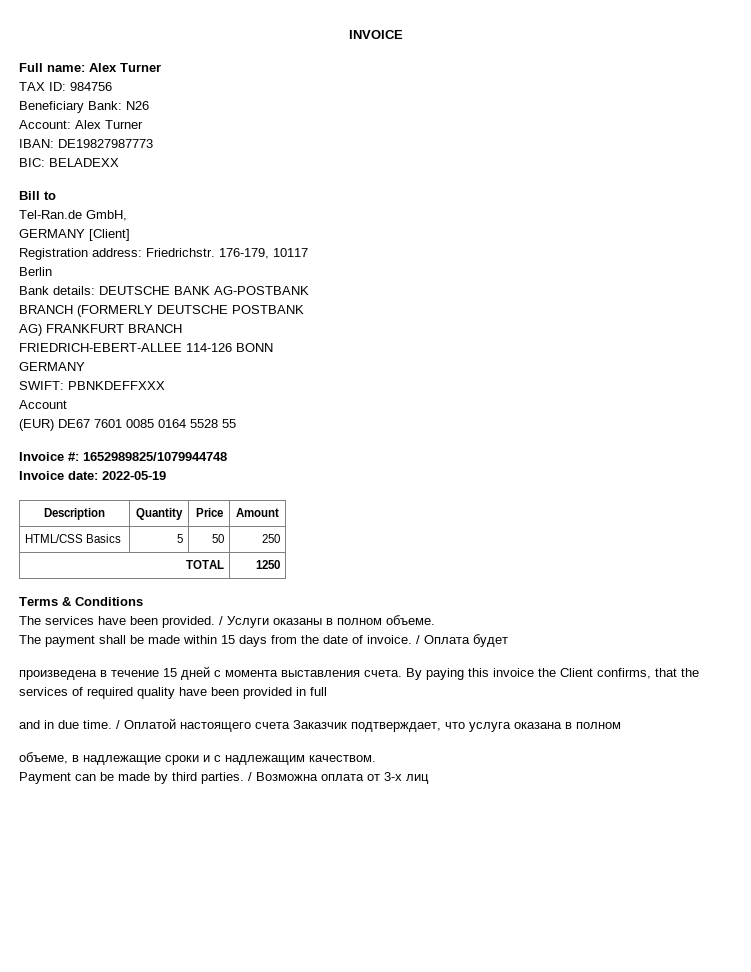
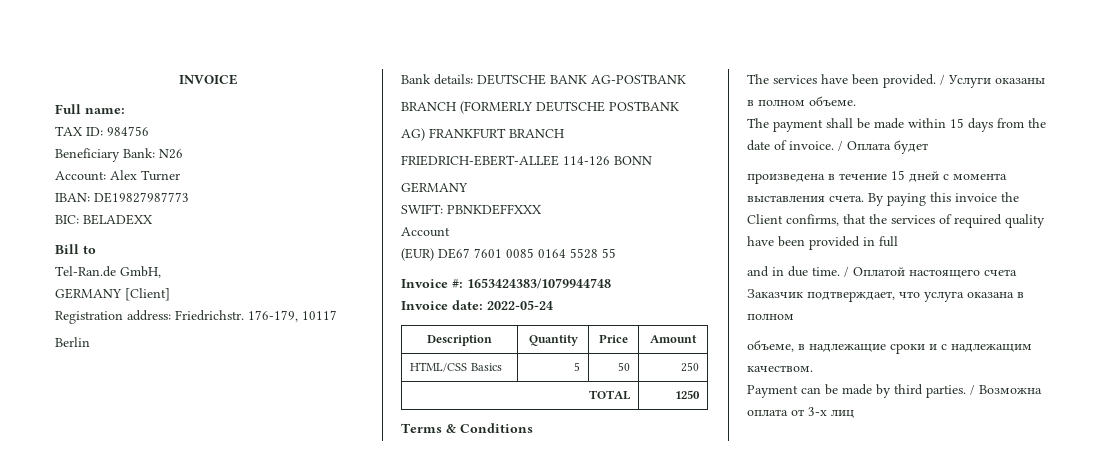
[89,63,161,72] Alex Turner -> (125, 111) none
[83,452,227,461] 1652989825/1079944748 -> [467,278,611,289] 1653424383/1079944748
[102,471,166,480] 2022-05-19 -> [487,300,553,310] 2022-05-24

